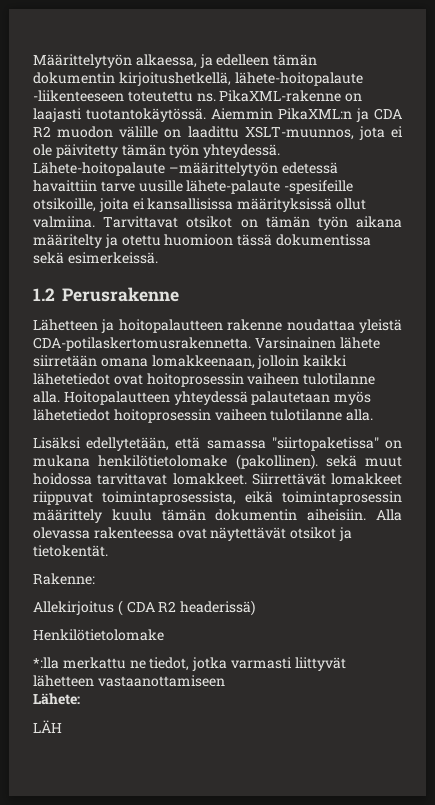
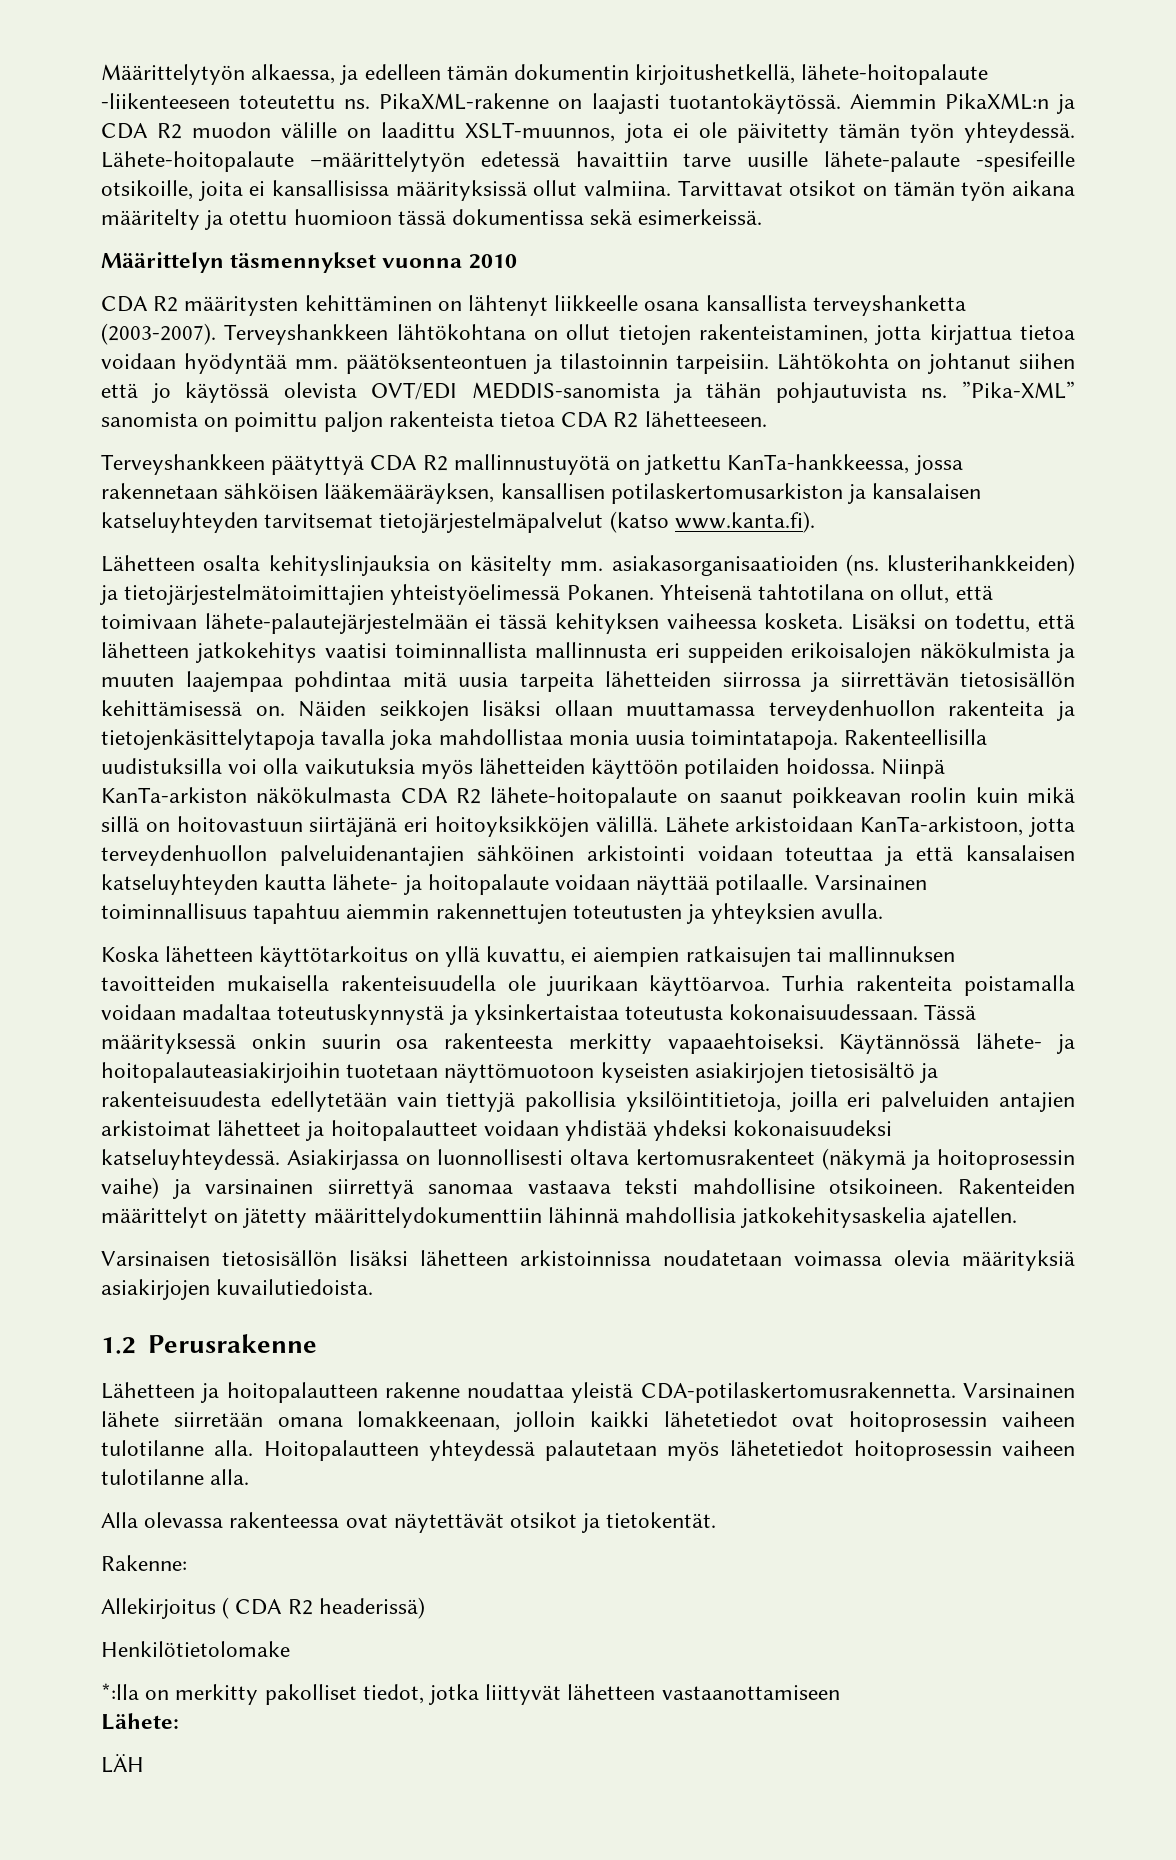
(158, 258) none -> [101,252,517,273] [101,295,966,316] [101,323,1075,345] [101,353,1075,374] [101,381,1075,403] [101,411,767,432] [101,454,963,475] [101,483,982,504] [101,511,815,533] [101,554,1075,576] [100,584,993,605] [101,613,1076,634] [101,642,1075,663] [101,671,1075,692] [101,700,1075,721] [101,729,988,750] [101,758,945,779] [101,787,1075,808] [101,816,1075,837] [101,845,1075,866] [101,874,927,895] [101,903,884,924] [101,946,956,967] [101,975,1075,996] [101,1004,977,1025] [101,1033,1075,1054] [101,1062,939,1083] [101,1091,1075,1112] [101,1120,893,1141] [101,1148,1075,1170] [101,1177,1075,1199] [101,1207,1018,1228] [101,1250,1075,1271] [101,1279,374,1300] // Määrittelyn täsmennykset vuonna 2010 // CDA R2 määritysten kehittäminen on lähtenyt liikkeelle osana kansallista terveyshanketta (2003-2007). Terveyshankkeen lähtökohtana on ollut tietojen rakenteistaminen, jotta kirjattua tietoa voidaan hyödyntää mm. päätöksenteontuen ja tilastoinnin tarpeisiin. Lähtökohta on johtanut siihen että jo käytössä olevista OVT/EDI MEDDIS-sanomista ja tähän pohjautuvista ns. ”Pika-XML” sanomista on poimittu paljon rakenteista tietoa CDA R2 lähetteeseen. // Terveyshankkeen päätyttyä CDA R2 mallinnustuyötä on jatkettu KanTa-hankkeessa, jossa rakennetaan sähköisen lääkemääräyksen, kansallisen potilaskertomusarkiston ja kansalaisen katseluyhteyden tarvitsemat tietojärjestelmäpalvelut (katso www.kanta.fi). // Lähetteen osalta kehityslinjauksia on käsitelty mm. asiakasorganisaatioiden (ns. klusterihankkeiden) ja tietojärjestelmätoimittajien yhteistyöelimessä Pokanen. Yhteisenä tahtotilana on ollut, että toimivaan lähete-palautejärjestelmään ei tässä kehityksen vaiheessa kosketa. Lisäksi on todettu, että lähetteen jatkokehitys vaatisi toiminnallista mallinnusta eri suppeiden erikoisalojen näkökulmista ja muuten laajempaa pohdintaa mitä uusia tarpeita lähetteiden siirrossa ja siirrettävän tietosisällön kehittämisessä on. Näiden seikkojen lisäksi ollaan muuttamassa terveydenhuollon rakenteita ja tietojenkäsittelytapoja tavalla joka mahdollistaa monia uusia toimintatapoja. Rakenteellisilla uudistuksilla voi olla vaikutuksia myös lähetteiden käyttöön potilaiden hoidossa. Niinpä KanTa-arkiston näkökulmasta CDA R2 lähete-hoitopalaute on saanut poikkeavan roolin kuin mikä sillä on hoitovastuun siirtäjänä eri hoitoyksikköjen välillä. Lähete arkistoidaan KanTa-arkistoon, jotta terveydenhuollon palveluidenantajien sähköinen arkistointi voidaan toteuttaa ja että kansalaisen katseluyhteyden kautta lähete- ja hoitopalaute voidaan näyttää potilaalle. Varsinainen toiminnallisuus tapahtuu aiemmin rakennettujen toteutusten ja yhteyksien avulla. // Koska lähetteen käyttötarkoitus on yllä kuvattu, ei aiempien ratkaisujen tai mallinnuksen tavoitteiden mukaisella rakenteisuudella ole juurikaan käyttöarvoa. Turhia rakenteita poistamalla voidaan madaltaa toteutuskynnystä ja yksinkertaistaa toteutusta kokonaisuudessaan. Tässä määrityksessä onkin suurin osa rakenteesta merkitty vapaaehtoiseksi. Käytännössä lähete- ja hoitopalauteasiakirjoihin tuotetaan näyttömuotoon kyseisten asiakirjojen tietosisältö ja rakenteisuudesta edellytetään vain tiettyjä pakollisia yksilöintitietoja, joilla eri palveluiden antajien arkistoimat lähetteet ja hoitopalautteet voidaan yhdistää yhdeksi kokonaisuudeksi katseluyhteydessä. Asiakirjassa on luonnollisesti oltava kertomusrakenteet (näkymä ja hoitoprosessin vaihe) ja varsinainen siirrettyä sanomaa vastaava teksti mahdollisine otsikoineen. Rakenteiden määrittelyt on jätetty määrittelydokumenttiin lähinnä mahdollisia jatkokehitysaskelia ajatellen. // Varsinaisen tietosisällön lisäksi lähetteen arkistoinnissa noudatetaan voimassa olevia määrityksiä asiakirjojen kuvailutiedoista.
[33,437,403,451] [33,454,402,470] [33,473,402,485] [33,491,402,505] [33,509,367,523] Lisäksi edellytetään, että samassa "siirtopaketissa" on mukana henkilötietolomake (pakollinen). sekä muut hoidossa tarvittavat lomakkeet. Siirrettävät lomakkeet riippuvat toimintaprosessista, eikä toimintaprosessin määrittely kuulu tämän dokumentin aiheisiin. -> (250, 1477) none
[62,657,146,669] merkattu ne -> [145,1684,357,1705] on merkitty pakolliset
[230,657,292,669] varmasti -> (480, 1694) none

